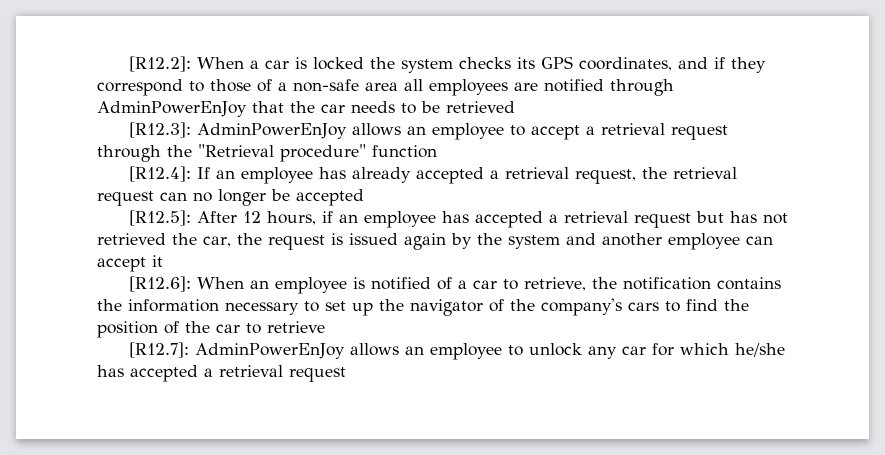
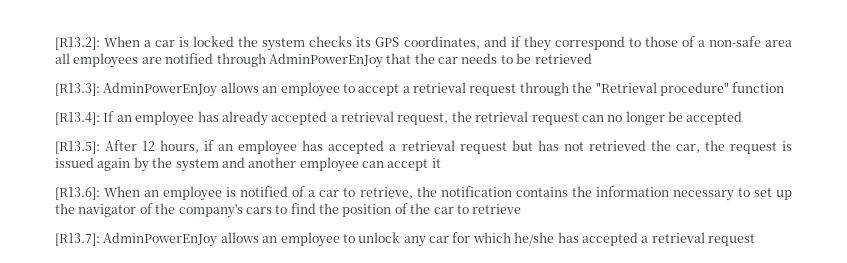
[128,56,191,72] [R12.2]: -> [55,37,100,50] [R13.2]:
[128,122,191,138] [R12.3]: -> [55,83,100,96] [R13.3]:
[128,166,191,182] [R12.4]: -> [55,112,100,125] [R13.4]:
[128,210,191,226] [R12.5]: -> [55,141,100,154] [R13.5]:
[128,276,191,292] [R12.6]: -> [55,187,100,200] [R13.6]:
[128,342,189,358] [R12.7]: -> [55,233,100,246] [R13.7]:

